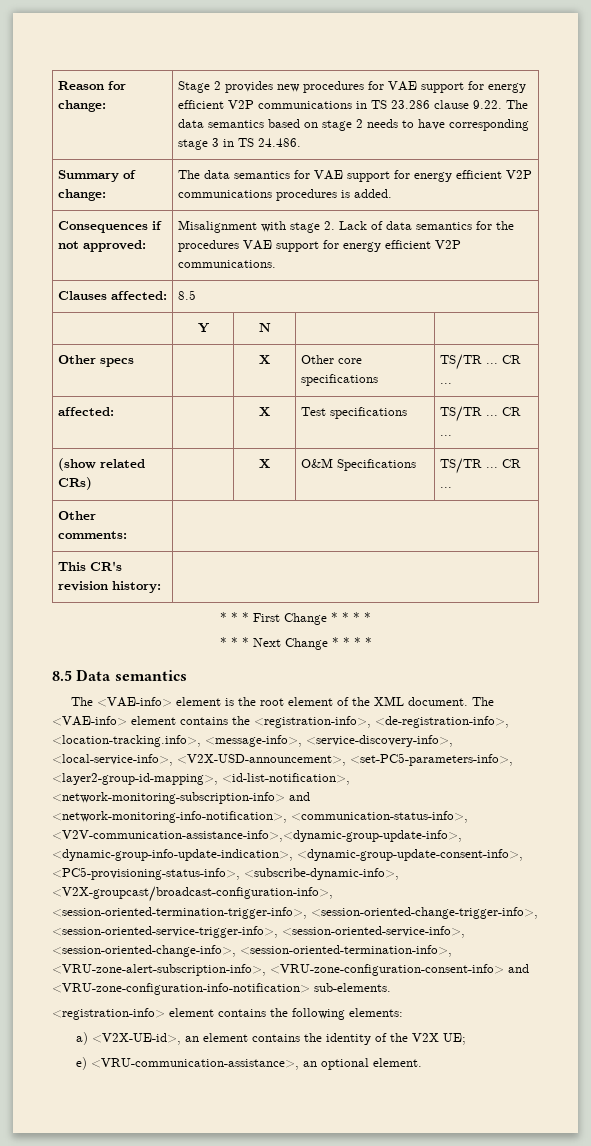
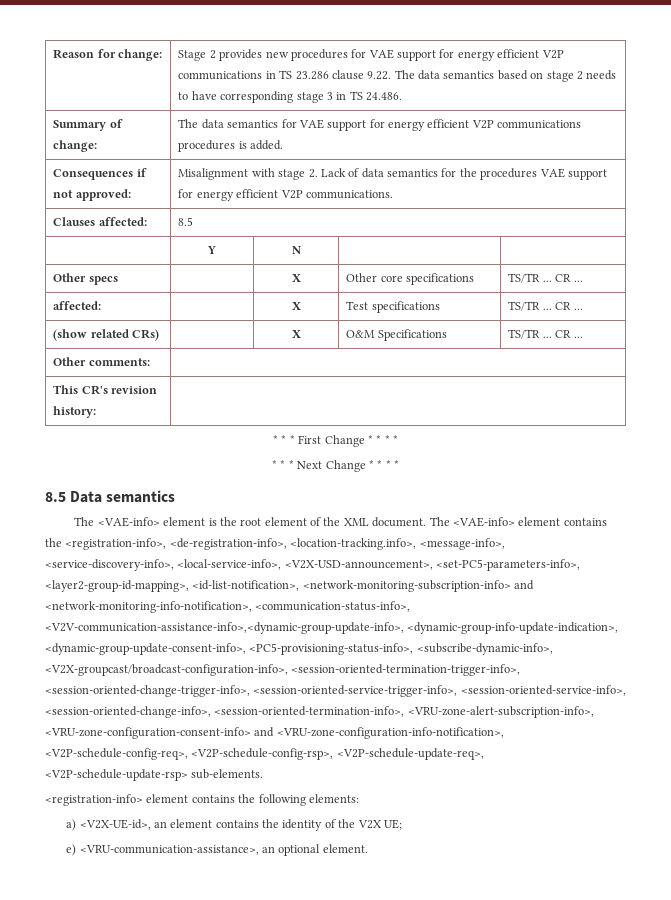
[52,983,310,995] <VRU-zone-configuration-info-notification> -> [276,727,504,739] [45,748,484,760] [45,769,188,781] <VRU-zone-configuration-info-notification>, <V2P-schedule-config-req>, <V2P-schedule-config-rsp>, <V2P-schedule-update-req>, <V2P-schedule-update-rsp>

